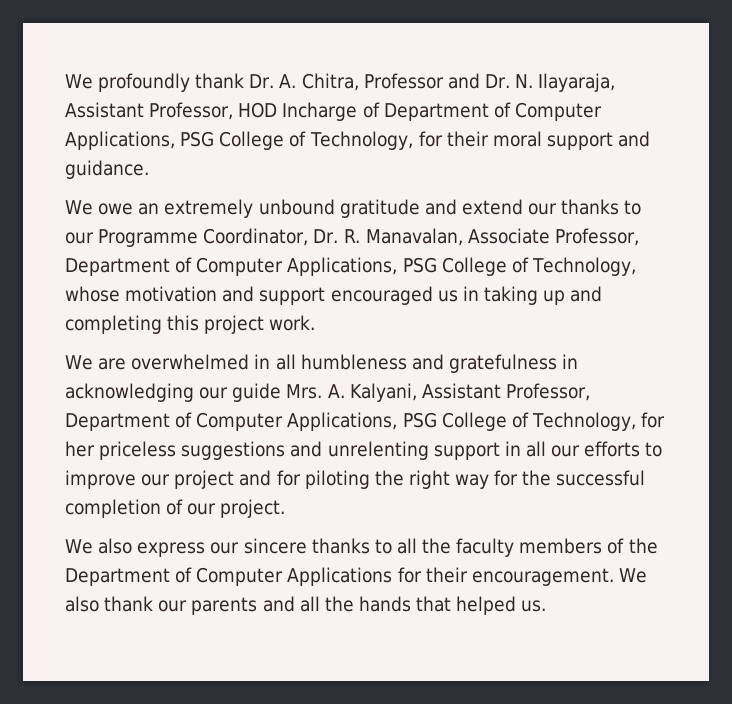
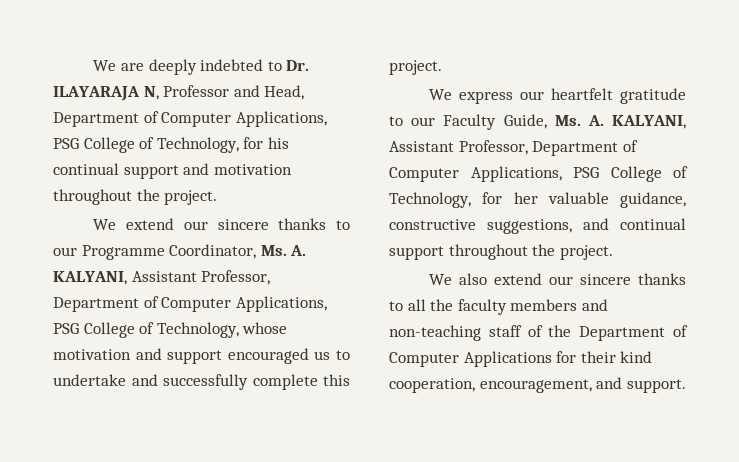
[65,73,616,92] [65,102,602,121] [65,131,651,150] [65,160,149,179] [65,199,558,218] We profoundly thank Dr. A. Chitra, Professor and Dr. N. Ilayaraja, Assistant Professor, HOD Incharge of Department of Computer Applications, PSG College of Technology, for their moral support and guidance. // We owe an extremely unbound gratitude and extend our -> [93,59,310,75] [53,85,305,101] [53,111,327,127] [53,137,289,153] [53,163,292,179] [53,189,218,205] [93,218,269,230] We are deeply indebted to Dr. ILAYARAJA N, Professor and Head, Department of Computer Applications, PSG College of Technology, for his continual support and motivation throughout the project. // We extend our sincere
[313,228,550,246] Dr. R. Manavalan, Associate -> [260,245,307,256] [53,271,197,285] Ms. A. KALYANI, Assistant
[462,286,603,305] [65,315,316,334] [65,354,579,373] [65,383,417,402] in taking up and completing this project work. // We are overwhelmed in all humbleness and gratefulness in acknowledging our guide Mrs. A. Kalyani, -> [336,350,351,360] [53,374,350,390] [389,60,442,75] [429,88,686,104] [389,114,686,130] to undertake and successfully complete this project. // We express our heartfelt gratitude to our Faculty Guide, Ms. A. KALYANI,
[99,441,663,460] [65,470,646,489] [65,499,217,518] priceless suggestions and unrelenting support in all our efforts to improve our project and for piloting the right way for the successful completion of our -> [547,192,686,208] [389,218,686,234] [389,244,556,260] valuable guidance, constructive suggestions, and continual support throughout the
[137,542,206,557] express -> [494,273,543,285] extend
(603, 546) none -> [581,299,608,311] [389,325,522,341] and non-teaching staff
[471,568,647,586] [65,596,547,615] encouragement. We also thank our parents and all the hands that helped us. -> [620,351,653,363] [389,377,686,393] kind cooperation, encouragement, and support.

